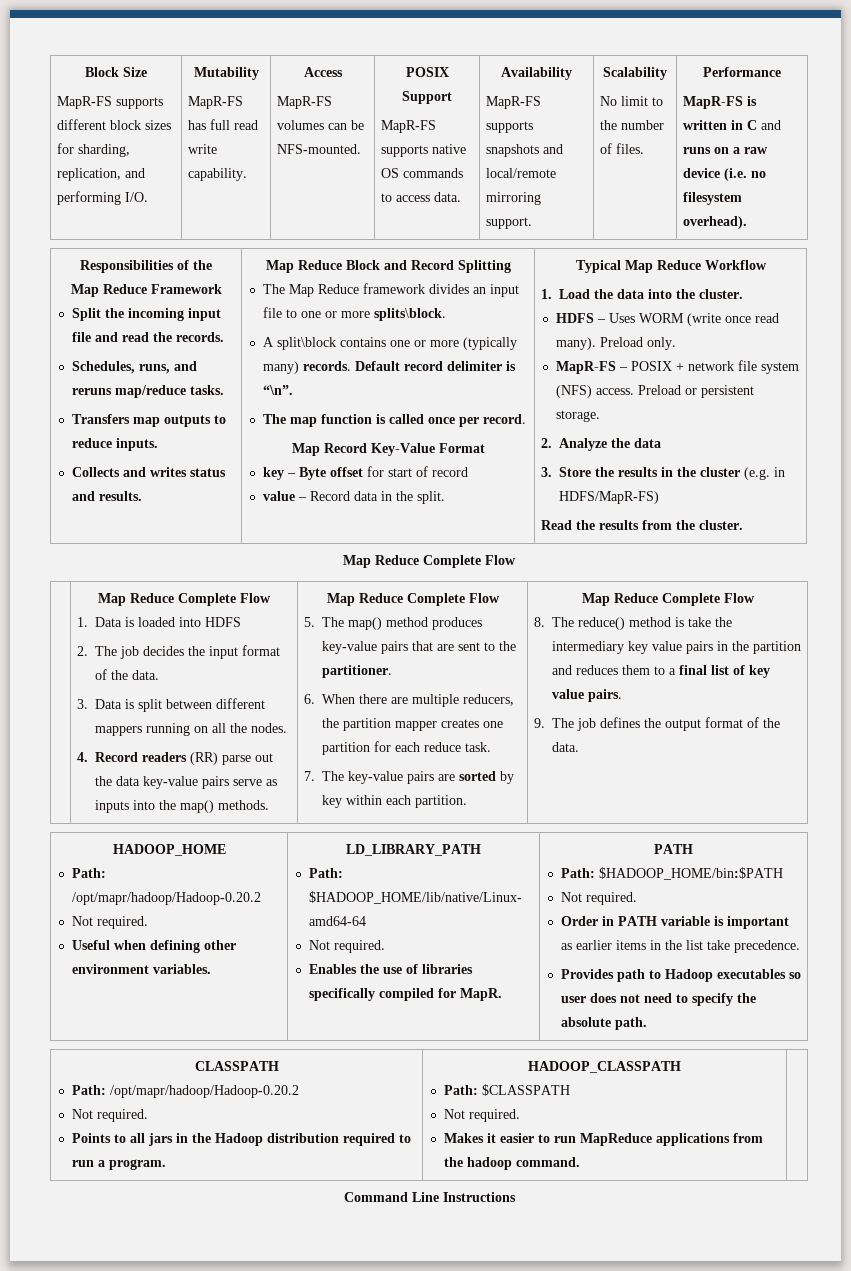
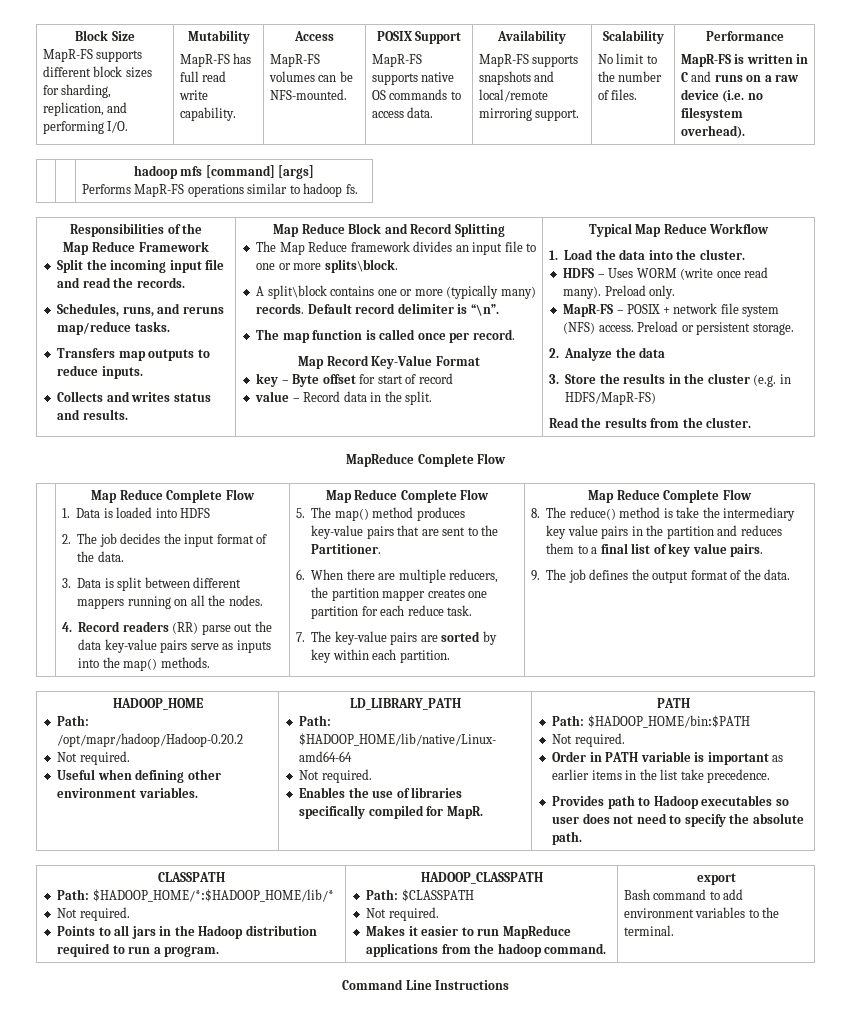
(747, 222) none -> [133,165,315,179] [81,183,358,197] // | | hadoop mfs [command] [args] // Performs MapR-FS operations similar to hadoop fs.
[343,555,419,568] Map Reduce -> [345,453,414,467] MapReduce
[321,665,392,678] partitioner. -> [311,544,382,554] Partitioner.
[110,1085,300,1098] /opt/mapr/hadoop/Hadoop-0.20.2 -> [92,889,334,902] $HADOOP_HOME/*:$HADOOP_HOME/lib/*
(581, 1162) none -> [696,873,736,885] [623,889,744,900] [623,907,780,918] [623,925,674,936] export // Bash command to add environment variables to the terminal.

